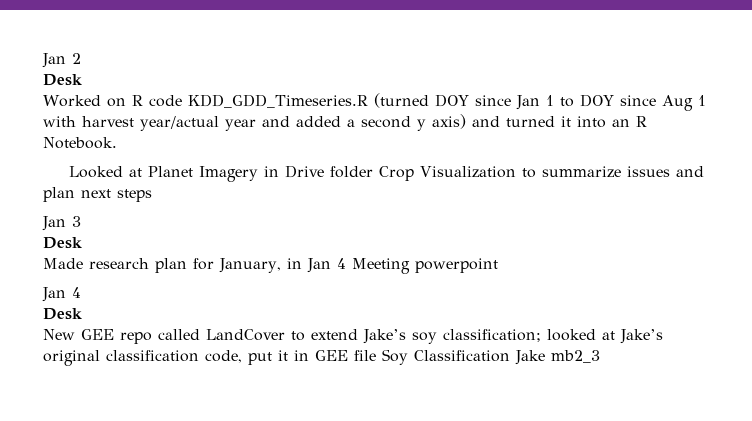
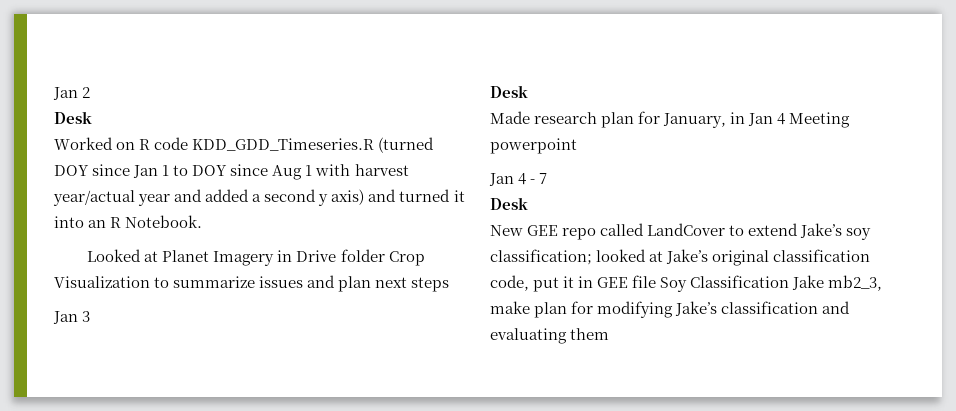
(81, 292) none -> [530,173,548,184] - 7
[551,350,600,363] mb2_3 -> [828,275,883,291] [490,301,851,318] [490,328,610,344] mb2_3, make plan for modifying Jake’s classification and evaluating them

